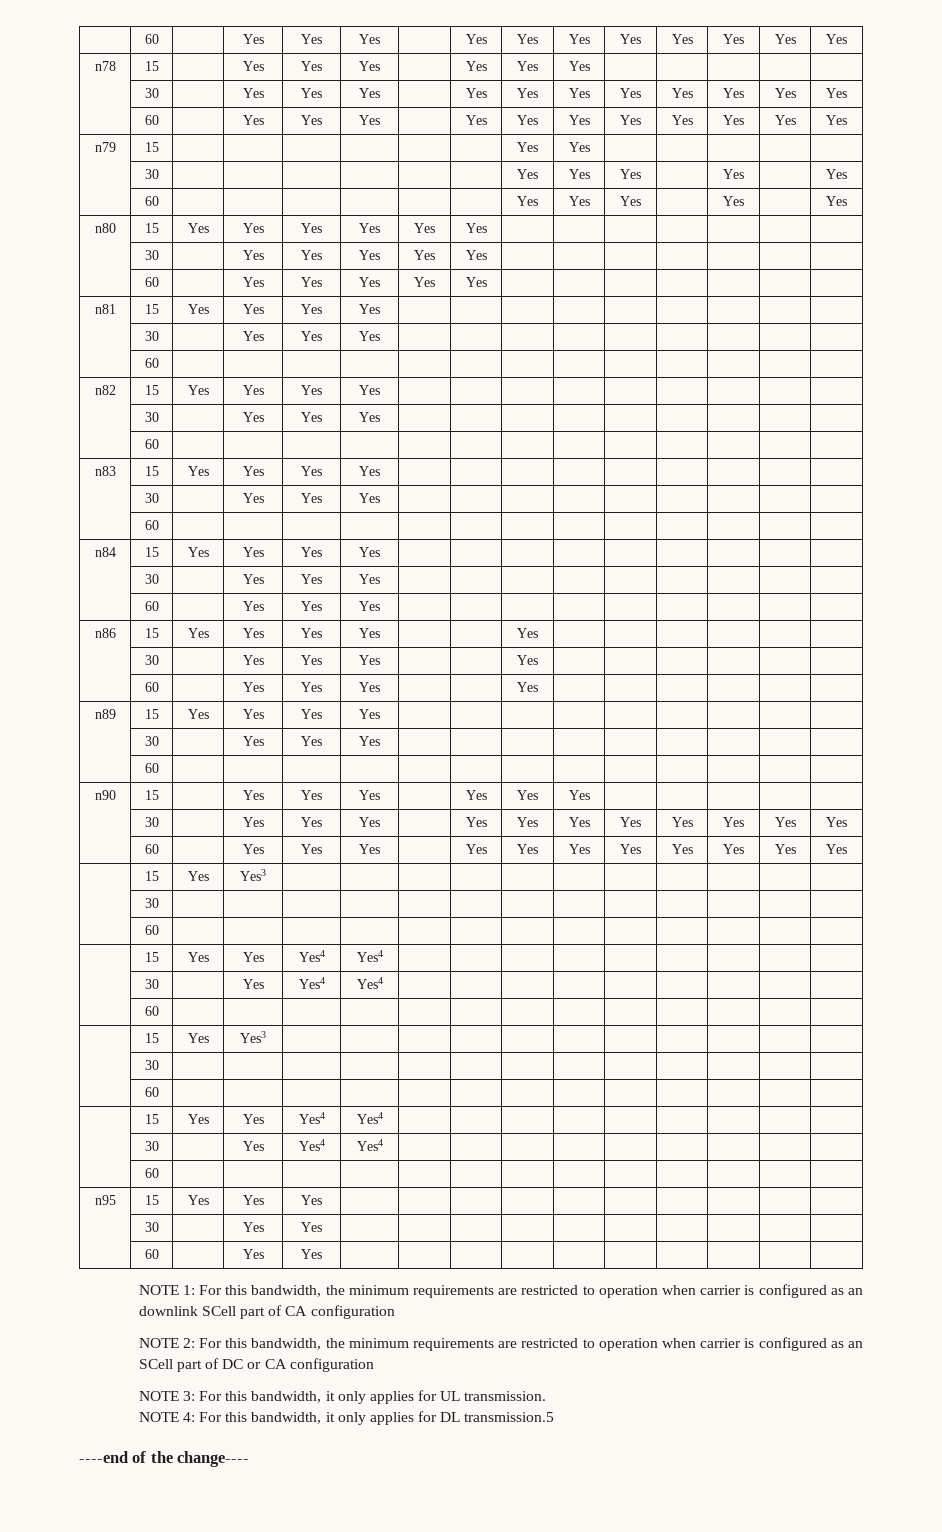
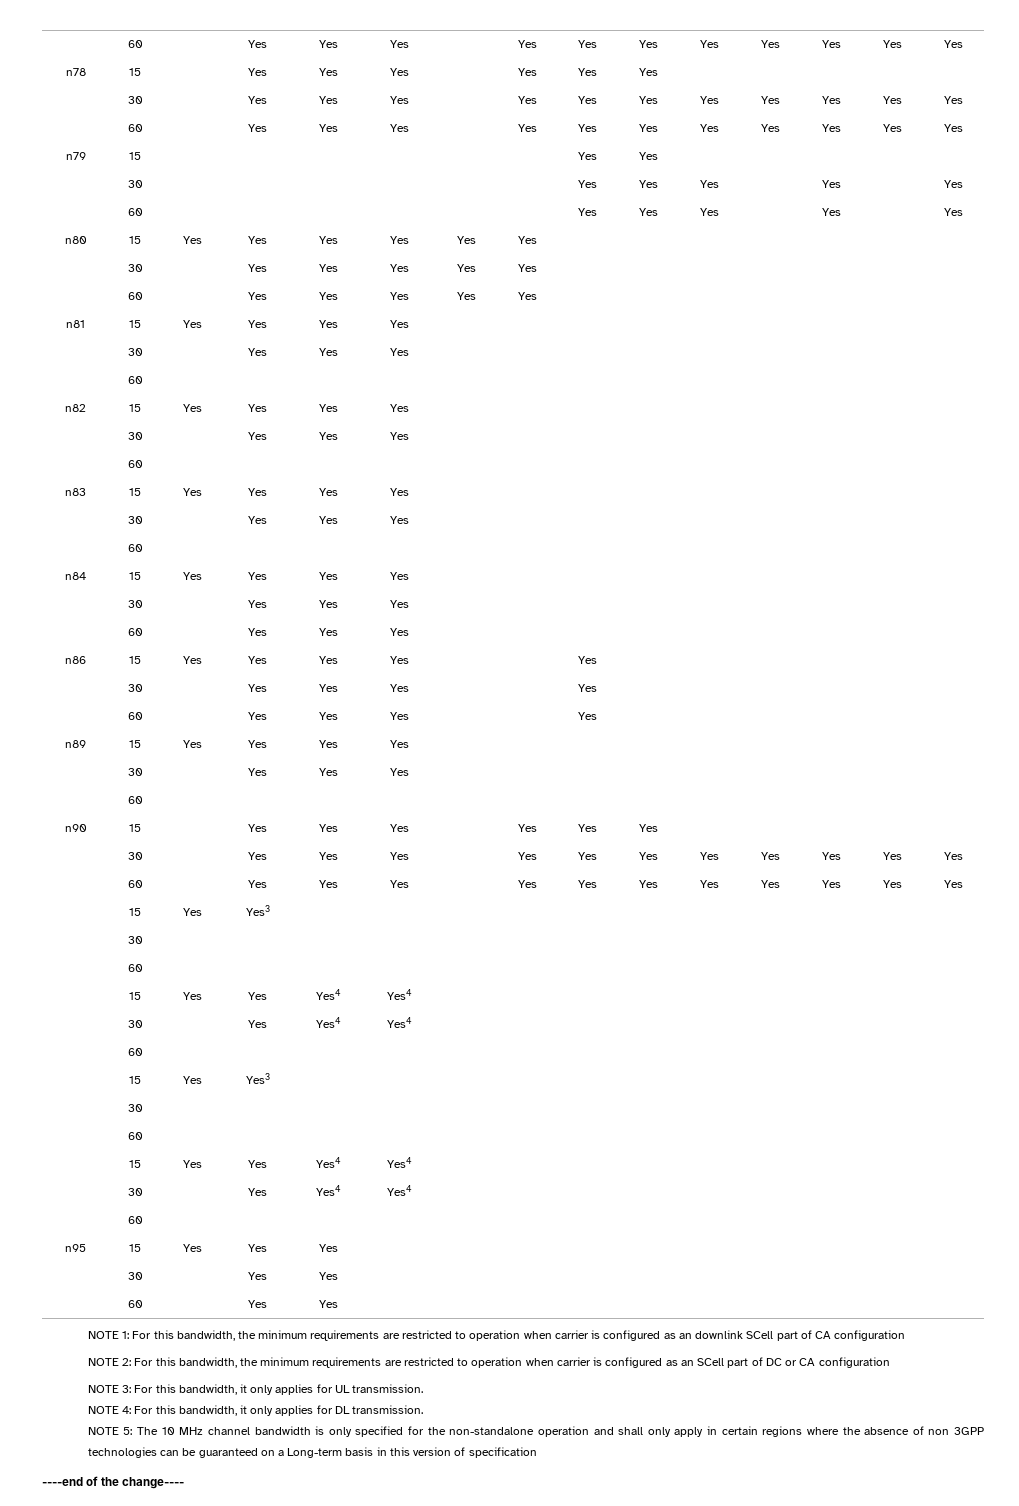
[464,1412,555,1422] transmission.5 -> [352,1405,424,1414] [87,1426,984,1437] [87,1447,537,1458] transmission. // NOTE 5: The 10 MHz channel bandwidth is only specified for the non-standalone operation and shall only apply in certain regions where the absence of non 3GPP technologies can be guaranteed on a Long-term basis in this version of specification

